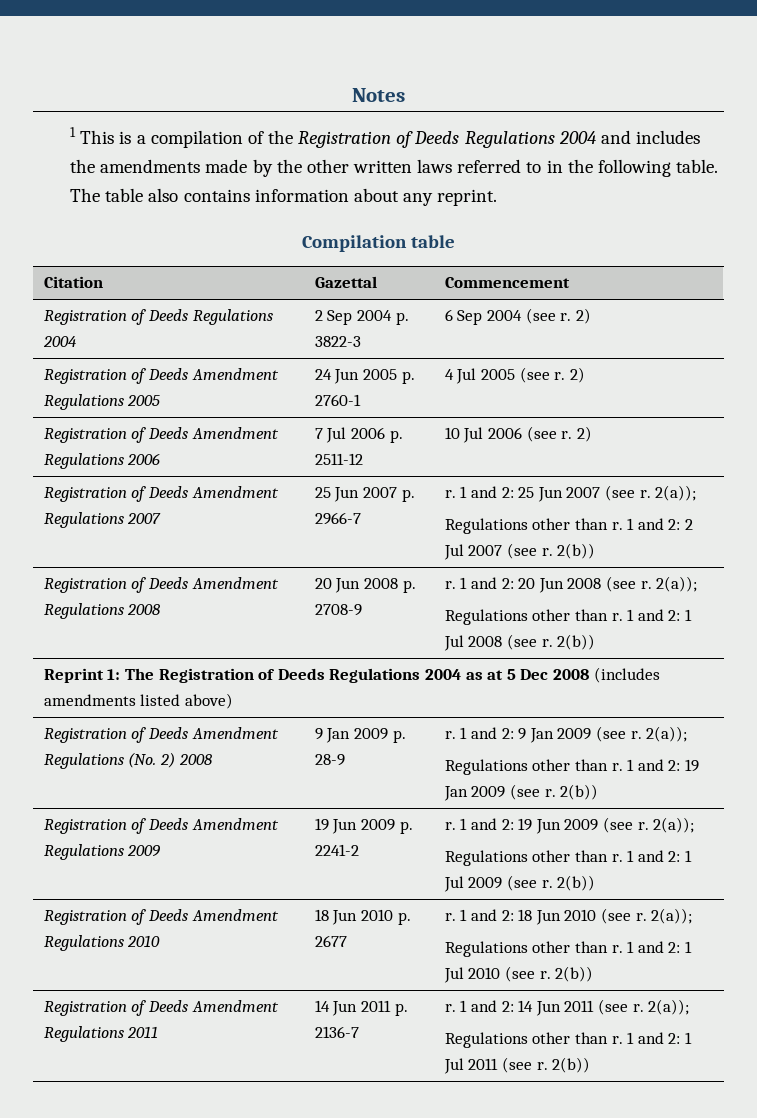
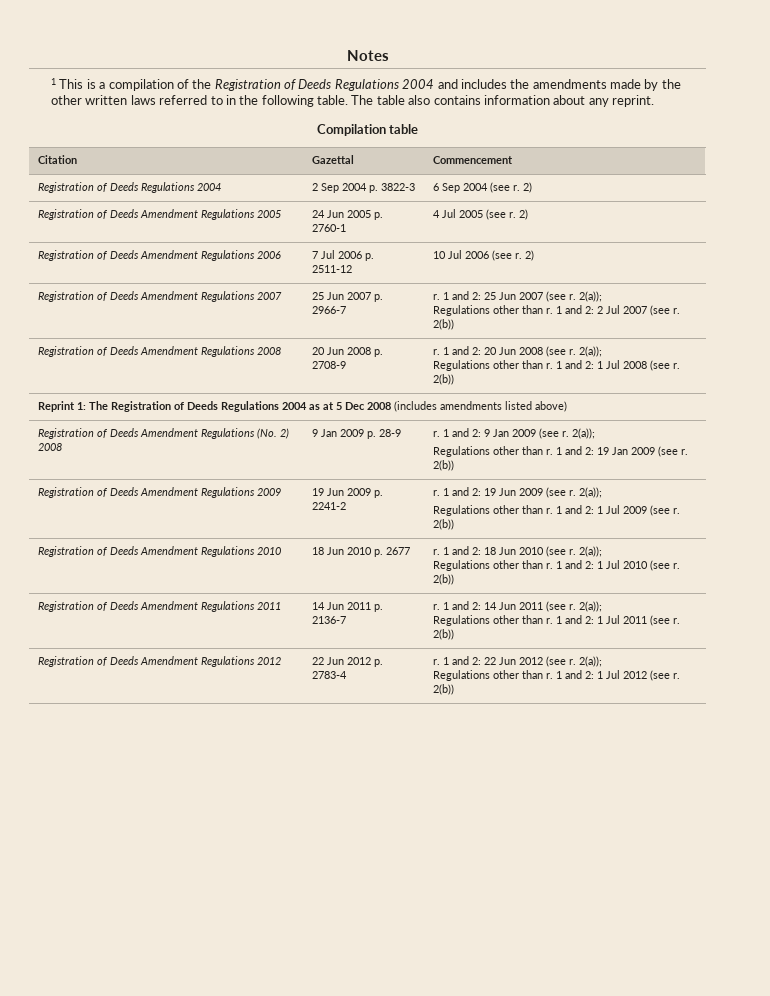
(591, 1065) none -> [38,656,282,667] [312,657,384,667] [312,671,348,679] [433,656,603,667] [433,670,681,681] [433,684,455,695] // Registration of Deeds Amendment Regulations 2012 | 22 Jun 2012 p. 2783-4 | r. 1 and 2: 22 Jun 2012 (see r. 2(a)); // Regulations other than r. 1 and 2: 1 Jul 2012 (see r. 2(b))

